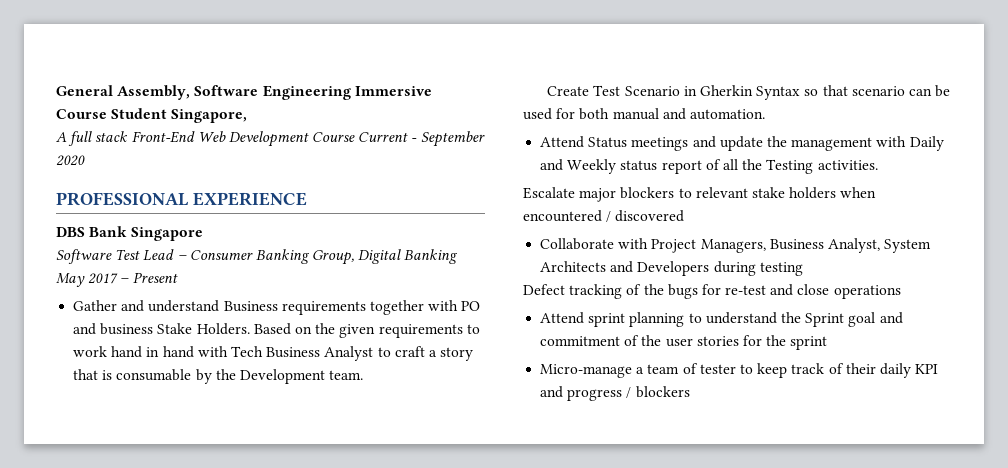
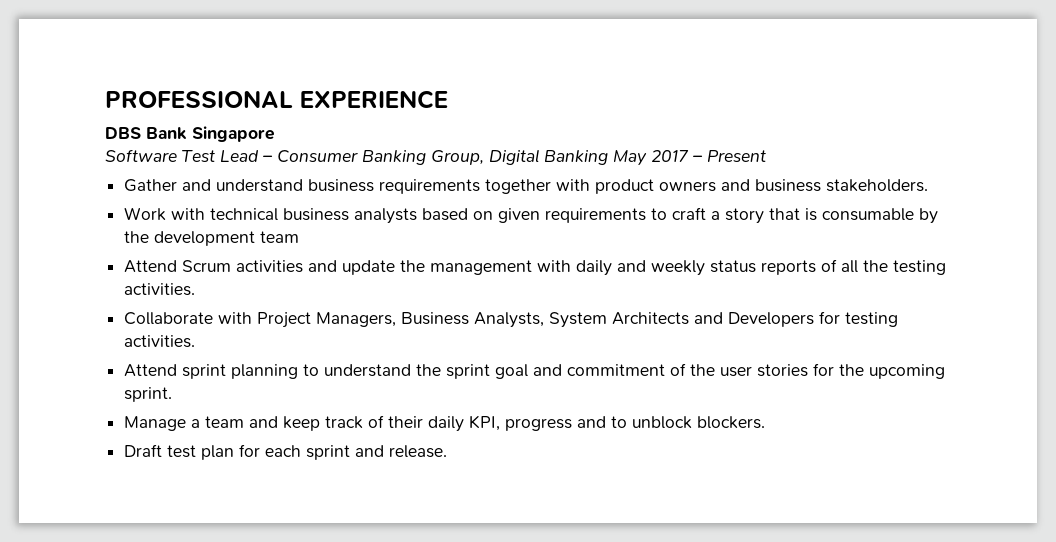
[56,85,432,100] [56,108,248,123] [56,131,485,147] [56,155,85,166] General Assembly, Software Engineering Immersive Course Student Singapore, // A full stack Front-End Web Development Course Current - September 2020 // -> (105, 99) none
[223,301,278,312] Business -> [308,179,375,192] business
[461,301,481,311] [73,323,480,338] [73,346,374,361] PO and business Stake Holders. Based on the given requirements to work hand in hand with Tech Business Analyst -> [595,179,929,194] [124,207,647,224] product owners and business stakeholders. // Work with technical business analysts based on given requirements
[239,369,364,384] [547,85,951,100] [523,108,765,120] [540,136,689,151] Development team. // Create Test Scenario in Gherkin Syntax so that scenario can be used for both manual and automation. // Attend Status meetings -> [154,231,300,246] [124,260,304,273] development team // Attend Scrum activities
[909,136,944,151] [540,159,702,174] Daily and Weekly status report -> [576,260,817,276] daily and weekly status reports
[766,159,878,174] [523,187,877,202] [523,210,685,222] Testing activities. // Escalate major blockers to relevant stake holders when encountered / discovered -> [893,260,947,275] [124,283,196,296] testing activities.
[827,238,880,253] Analyst, -> [474,312,545,328] Analysts,
[713,261,803,276] [523,284,901,299] during testing // Defect tracking of the bugs for re-test and close operations -> [819,311,899,327] [124,335,196,348] for testing activities.
[805,313,845,327] Sprint -> [446,364,491,379] sprint
[790,336,828,350] [540,363,753,378] sprint // Micro-manage a team of tester to -> [869,364,946,379] [124,387,173,402] [124,416,279,431] upcoming sprint. // Manage a team and
[915,364,939,374] [540,386,690,401] KPI and progress / blockers -> [469,415,766,431] [124,444,448,460] KPI, progress and to unblock blockers. // Draft test plan for each sprint and release.

